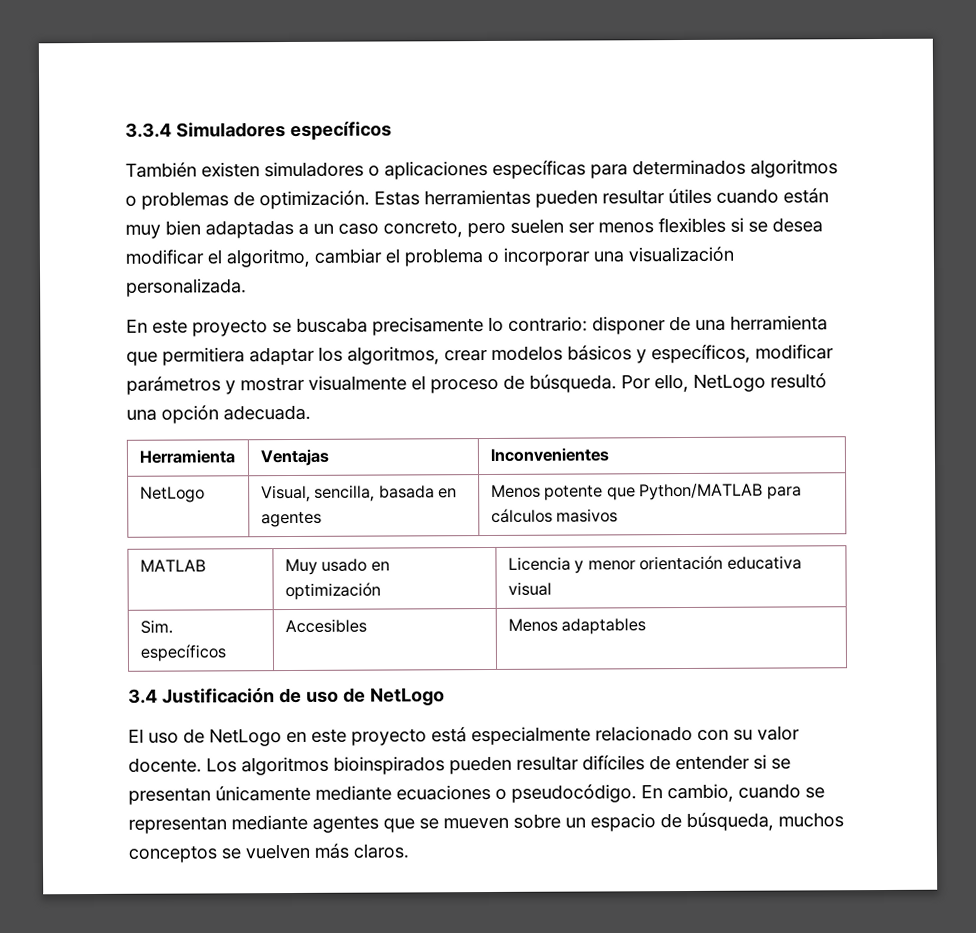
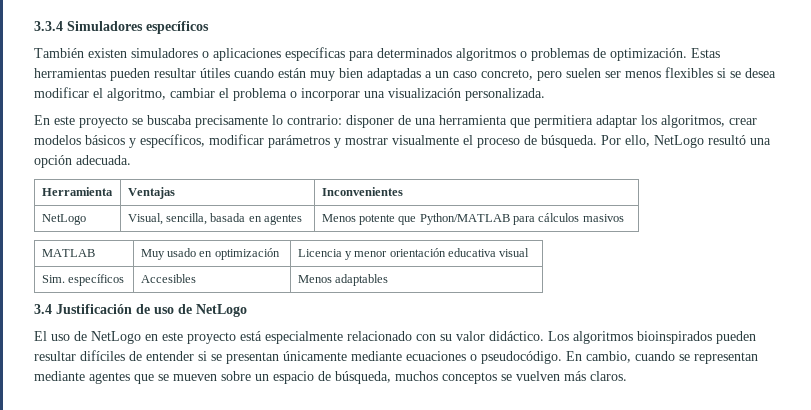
[128,757,202,773] docente. -> [489,331,544,341] didáctico.

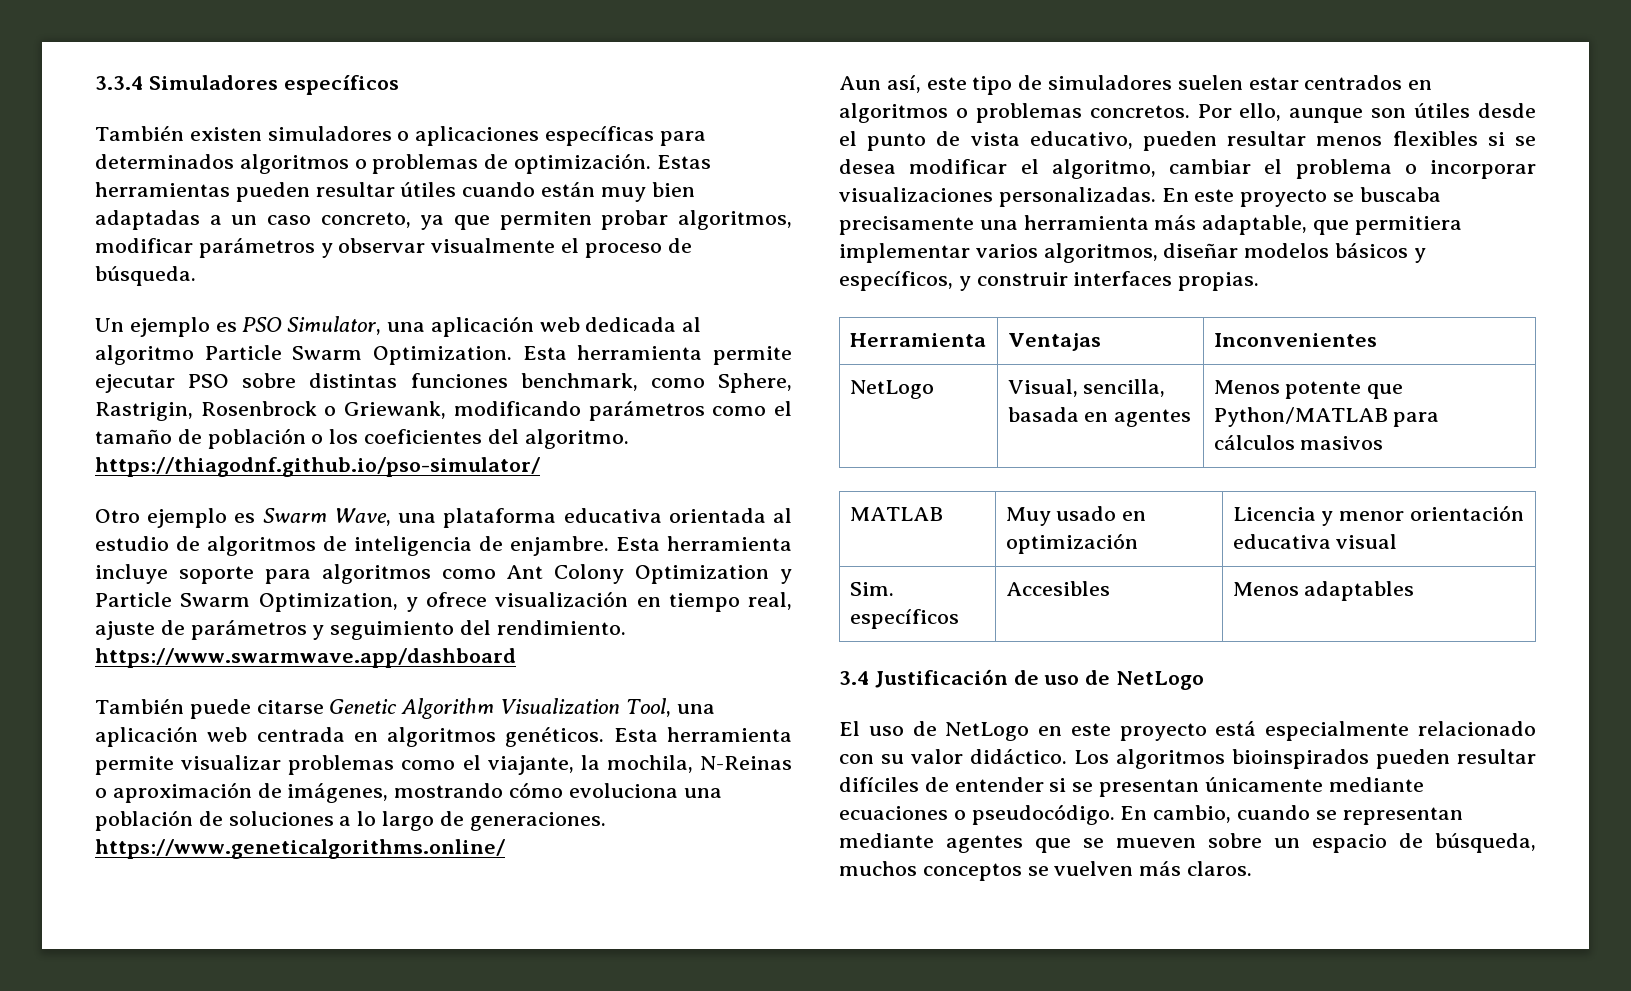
[537,68,621,81] pero suelen ser -> [420,210,792,230] [95,238,692,258] [95,266,196,286] [95,316,702,337] [95,345,792,365] [95,373,792,393] [95,401,792,421] [95,428,629,449] [95,457,540,477] [95,508,792,528] [95,536,792,556] [95,564,792,584] [95,591,792,612] [95,620,626,640] [95,648,516,668] [95,698,715,719] [95,726,792,747] [95,755,792,775] [95,782,722,803] [95,810,606,831] [95,839,505,859] [839,75,1433,95] [839,103,1536,123] [839,131,1307,151] ya que permiten probar algoritmos, modificar parámetros y observar visualmente el proceso de búsqueda. // Un ejemplo es PSO Simulator, una aplicación web dedicada al algoritmo Particle Swarm Optimization. Esta herramienta permite ejecutar PSO sobre distintas funciones benchmark, como Sphere, Rastrigin, Rosenbrock o Griewank, modificando parámetros como el tamaño de población o los coeficientes del algoritmo. https://thiagodnf.github.io/pso-simulator/ // Otro ejemplo es Swarm Wave, una plataforma educativa orientada al estudio de algoritmos de inteligencia de enjambre. Esta herramienta incluye soporte para algoritmos como Ant Colony Optimization y Particle Swarm Optimization, y ofrece visualización en tiempo real, ajuste de parámetros y seguimiento del rendimiento. https://www.swarmwave.app/dashboard // También puede citarse Genetic Algorithm Visualization Tool, una aplicación web centrada en algoritmos genéticos. Esta herramienta permite visualizar problemas como el viajante, la mochila, N-Reinas o aproximación de imágenes, mostrando cómo evoluciona una población de soluciones a lo largo de generaciones. https://www.geneticalgorithms.online/ // Aun así, este tipo de simuladores suelen estar centrados en algoritmos o problemas concretos. Por ello, aunque son útiles desde el punto de vista educativo, pueden resultar
[364,88,545,101] una visualización personalizada. // -> [839,187,1156,207] visualizaciones personalizadas.
[272,115,757,128] [34,134,771,148] [34,155,131,168] lo contrario: disponer de una herramienta que permitiera adaptar los algoritmos, crear modelos básicos y específicos, modificar parámetros y mostrar visualmente el proceso de búsqueda. Por ello, NetLogo resultó una opción adecuada. -> [979,215,1462,235] [839,243,1426,263] [839,271,1260,291] una herramienta más adaptable, que permitiera implementar varios algoritmos, diseñar modelos básicos y específicos, y construir interfaces propias.

